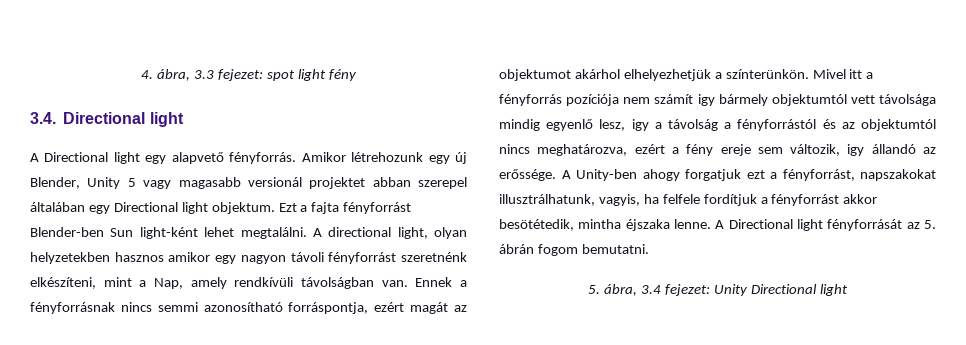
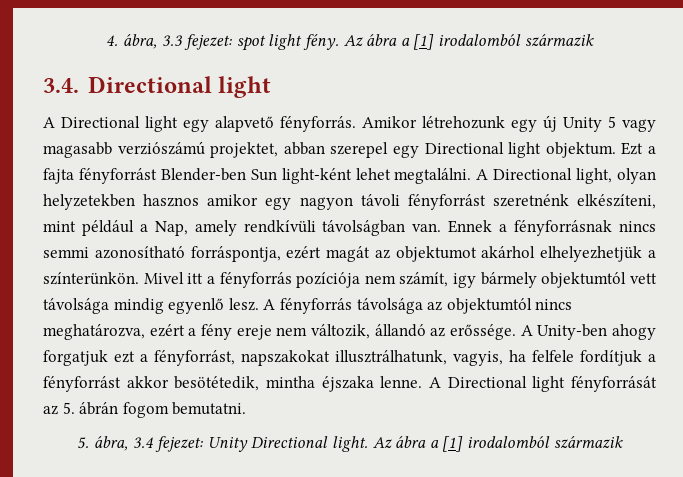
[328,69,357,81] fény -> [302,34,594,50] fény. Az ábra a [1] irodalomból származik
[30,177,80,189] Blender, -> (557, 123) none
[247,177,366,189] versionál projektet -> [117,141,279,158] verziószámú projektet,
[30,202,85,212] általában -> (389, 150) none
[328,227,392,237] directional -> [493,168,573,180] Directional
(132, 282) none -> [81,220,134,236] például
[654,94,694,104] számít -> [399,272,449,287] számít,
[599,119,836,131] lesz, igy a távolság a fényforrástól és -> [228,298,423,314] lesz. A fényforrás távolsága
[757,144,865,156] sem változik, igy -> [276,324,370,339] nem változik,
[819,284,848,296] light -> [331,436,623,452] light. Az ábra a [1] irodalomból származik

